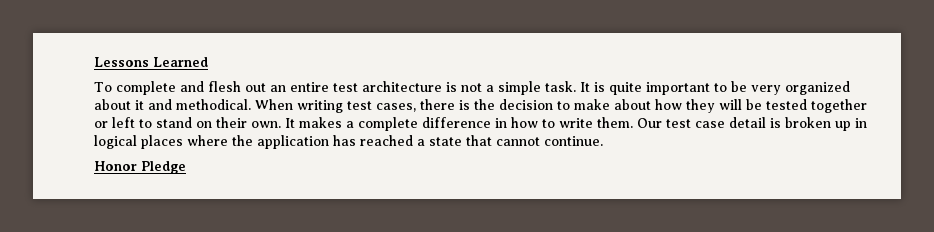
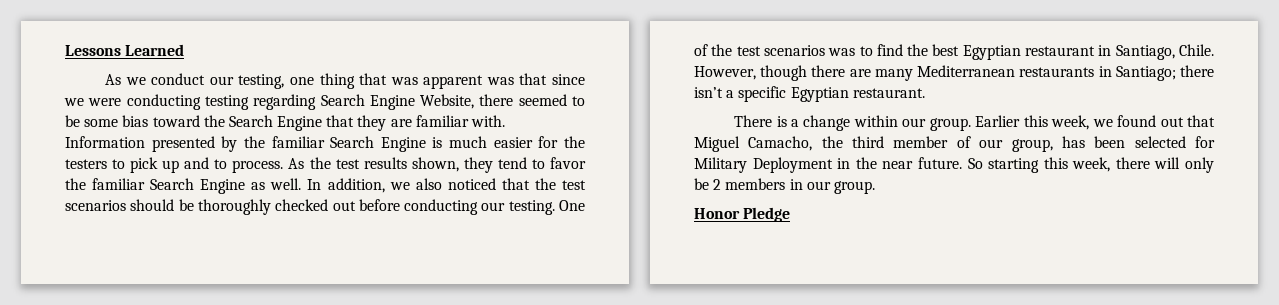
[94,81,850,95] [94,99,867,113] [94,117,867,131] [94,135,603,149] To complete and flesh out an entire test architecture is not a simple task. It is quite important to be very organized about it and methodical. When writing test cases, there is the decision to make about how they will be tested together or left to stand on their own. It makes a complete difference in how to write them. Our test case detail is broken up in logical places where the application has reached a state that cannot continue. -> [105,73,586,89] [64,94,585,110] [65,115,506,131] [65,136,585,152] [65,157,586,173] [65,178,586,194] [65,199,586,215] [694,44,1214,60] [694,65,1214,81] [694,86,925,102] [734,115,1215,131] [694,136,1215,152] [694,157,1214,173] [694,178,875,194] As we conduct our testing, one thing that was apparent was that since we were conducting testing regarding Search Engine Website, there seemed to be some bias toward the Search Engine that they are familiar with. Information presented by the familiar Search Engine is much easier for the testers to pick up and to process. As the test results shown, they tend to favor the familiar Search Engine as well. In addition, we also noticed that the test scenarios should be thoroughly checked out before conducting our testing. One of the test scenarios was to find the best Egyptian restaurant in Santiago, Chile. However, though there are many Mediterranean restaurants in Santiago; there isn’t a specific Egyptian restaurant. // There is a change within our group. Earlier this week, we found out that Miguel Camacho, the third member of our group, has been selected for Military Deployment in the near future. So starting this week, there will only be 2 members in our group.

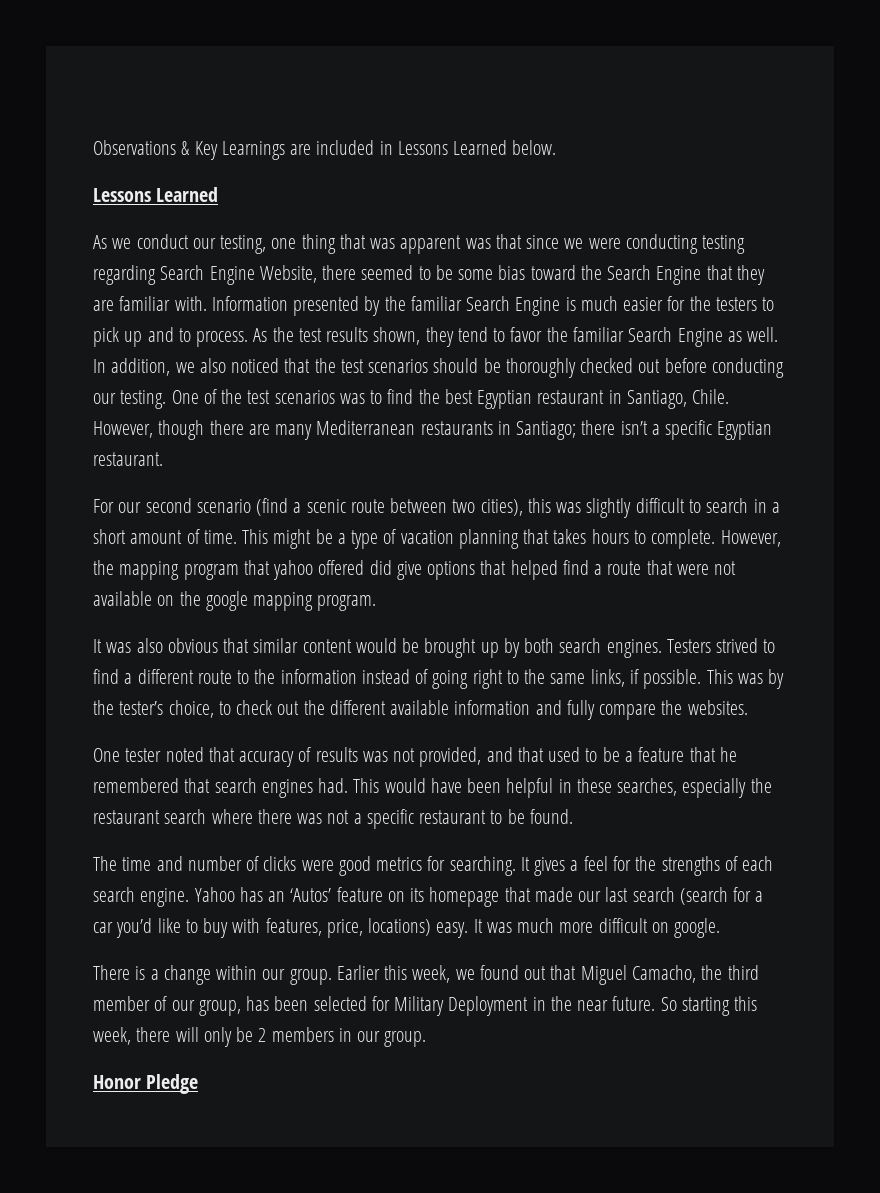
(65, 50) none -> [93,140,557,160] Observations & Key Learnings are included in Lessons Learned below. //
(925, 93) none -> [93,498,780,518] [93,529,781,549] [93,560,737,580] [93,591,377,611] [93,638,776,658] [93,669,785,689] [93,700,748,720] [93,747,737,767] [93,778,772,798] [93,809,573,829] [93,856,774,876] [93,887,764,907] [93,918,721,938] // For our second scenario (find a scenic route between two cities), this was slightly difficult to search in a short amount of time. This might be a type of vacation planning that takes hours to complete. However, the mapping program that yahoo offered did give options that helped find a route that were not available on the google mapping program. // It was also obvious that similar content would be brought up by both search engines. Testers strived to find a different route to the information instead of going right to the same links, if possible. This was by the tester’s choice, to check out the different available information and fully compare the websites. // One tester noted that accuracy of results was not provided, and that used to be a feature that he remembered that search engines had. This would have been helpful in these searches, especially the restaurant search where there was not a specific restaurant to be found. // The time and number of clicks were good metrics for searching. It gives a feel for the strengths of each search engine. Yahoo has an ‘Autos’ feature on its homepage that made our last search (search for a car you’d like to buy with features, price, locations) easy. It was much more difficult on google.

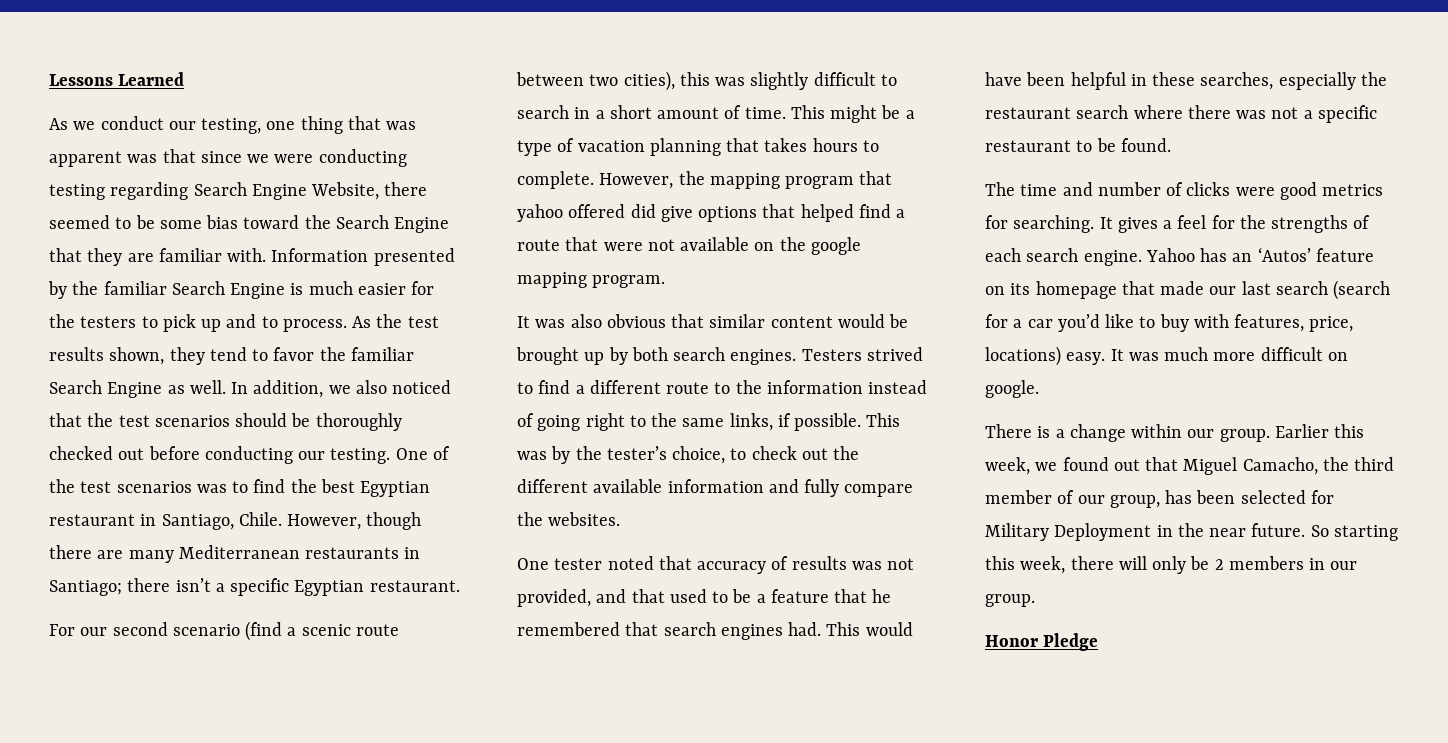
[93,140,557,160] Observations & Key Learnings are included in Lessons Learned below. // -> (49, 80) none

